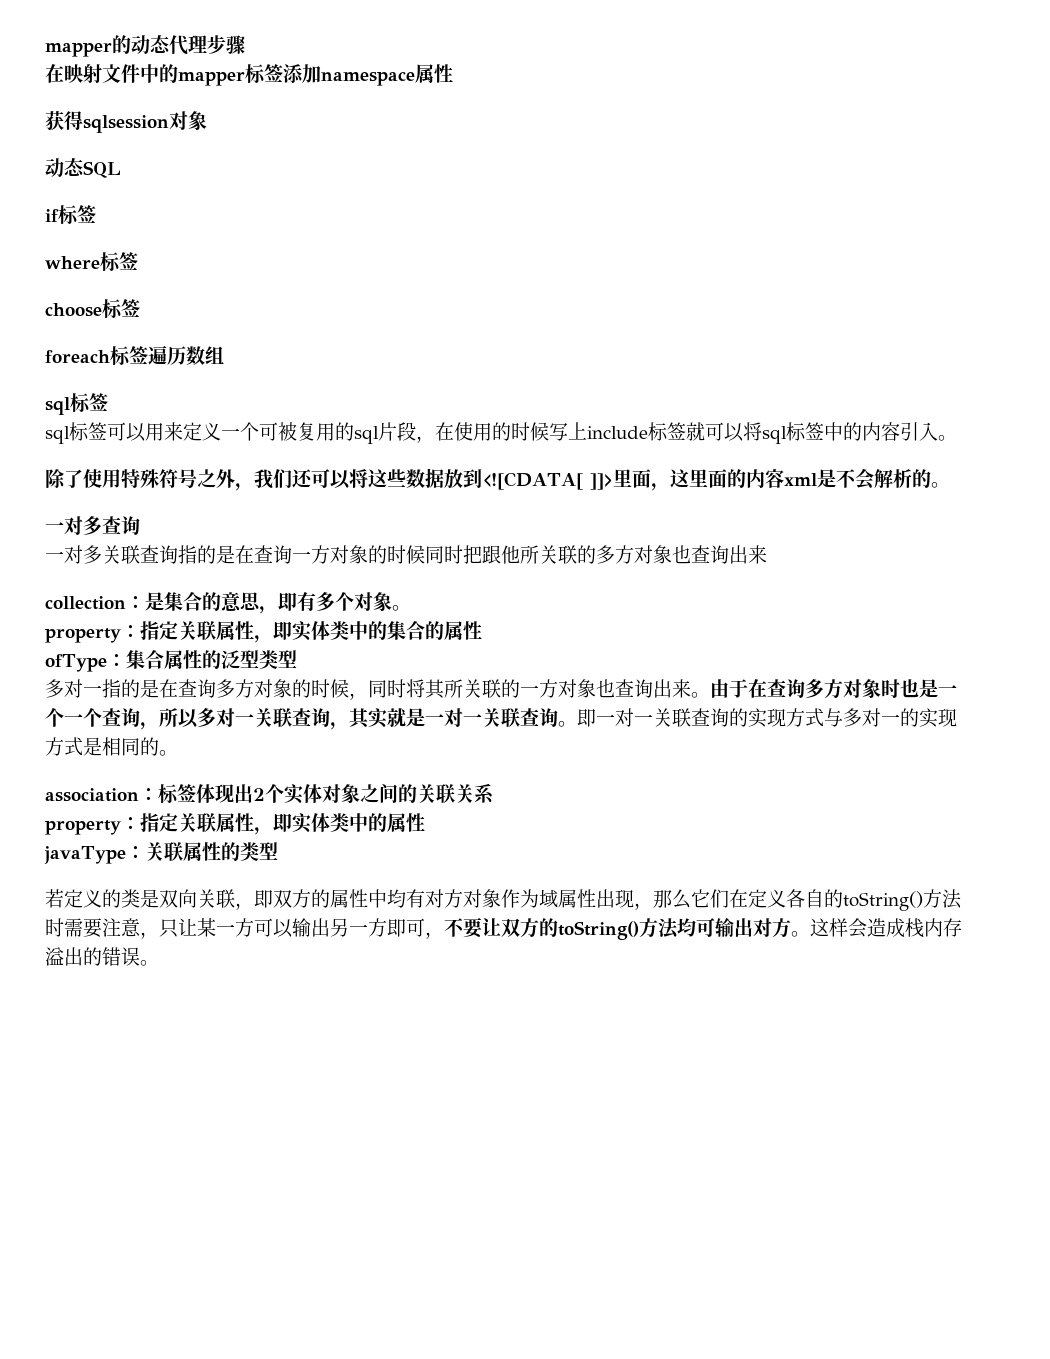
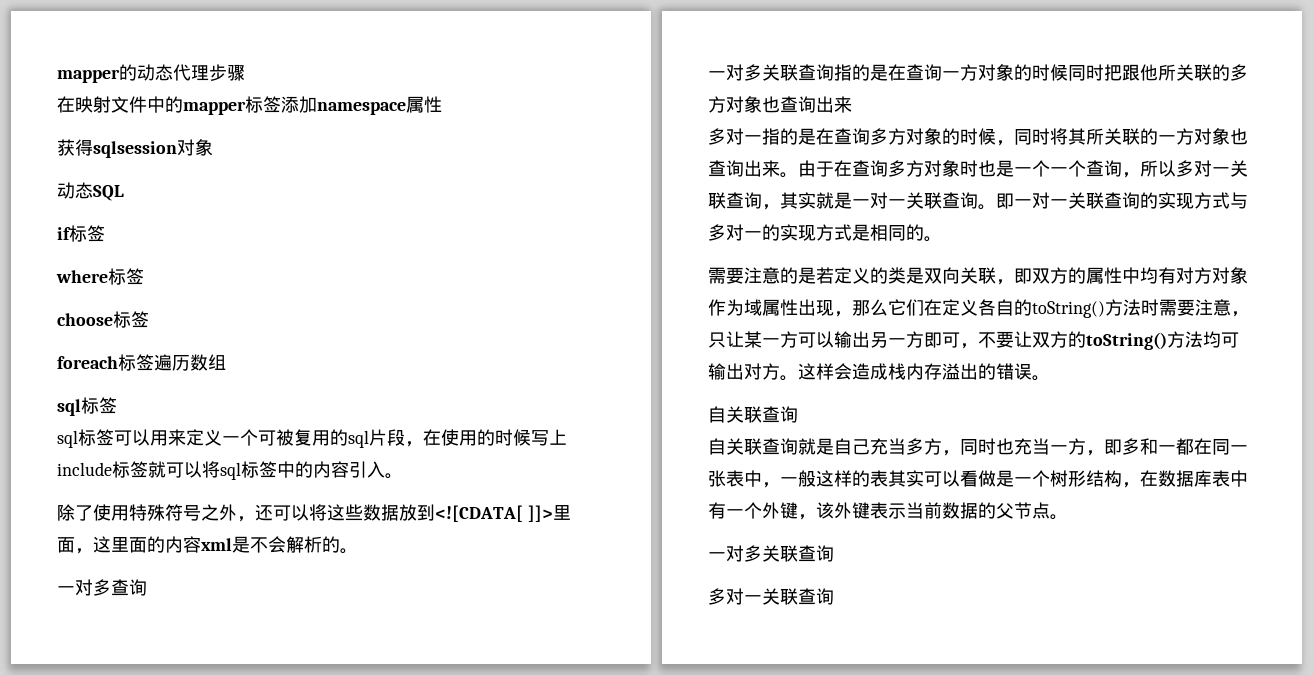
[254,469,292,489] 我们 -> (255, 519) none
[45,592,411,614] [45,621,482,643] [45,650,297,672] // collection：是集合的意思，即有多个对象。 // property：指定关联属性，即实体类中的集合的属性 // ofType：集合属性的泛型类型 -> (852, 104) none
[45,783,494,804] [45,813,425,835] [44,842,278,864] association：标签体现出2个实体对象之间的关联关系 // property：指定关联属性，即实体类中的属性 // javaType：关联属性的类型 // -> [708,267,816,284] 需要注意的是
(159, 963) none -> [708,406,798,423] [708,438,1248,456] [708,470,1248,488] [708,502,1068,520] [708,545,834,562] [708,588,834,605] // 自关联查询 // 自关联查询就是自己充当多方，同时也充当一方，即多和一都在同一张表中，一般这样的表其实可以看做是一个树形结构，在数据库表中有一个外键，该外键表示当前数据的父节点。 // 一对多关联查询 // 多对一关联查询

